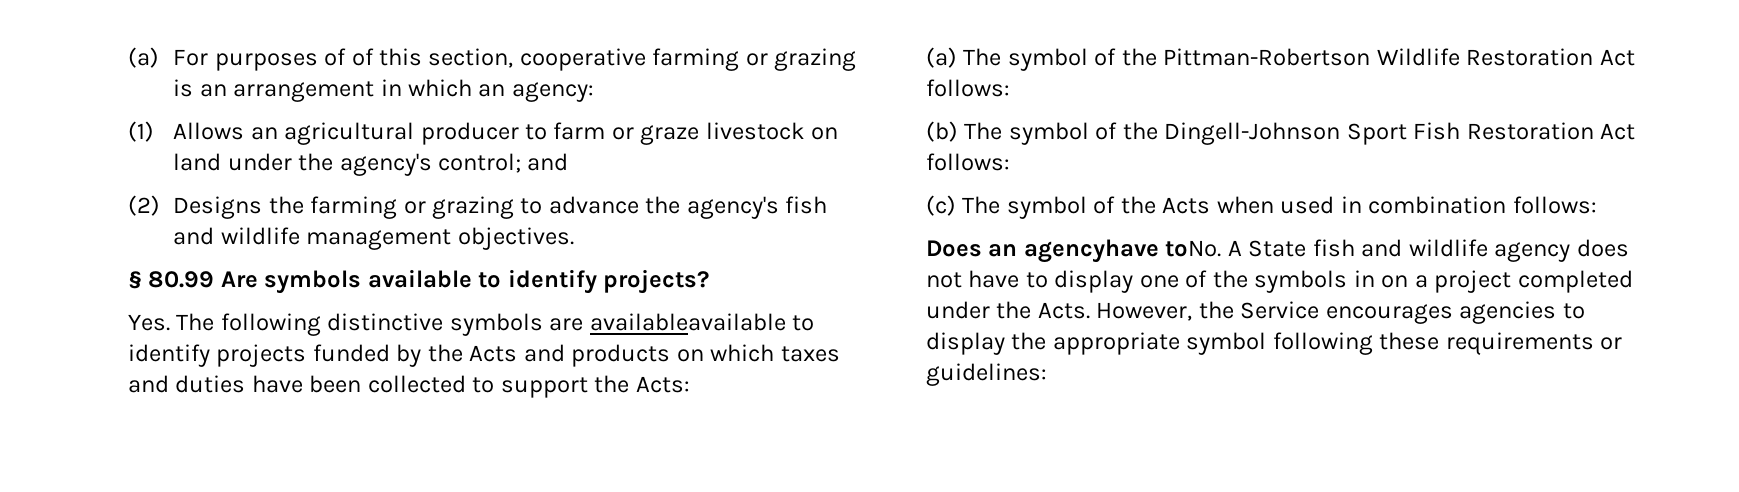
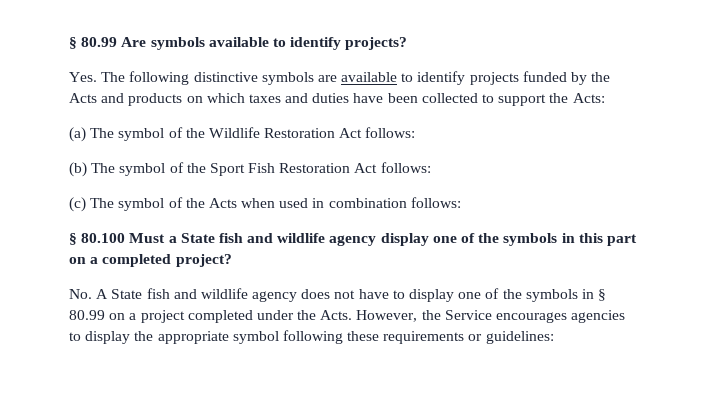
[128,47,857,71] [173,79,594,102] [128,121,839,145] [173,153,569,176] [128,195,828,219] [173,227,574,250] (a) For purposes of of this section, cooperative farming or grazing is an arrangement in which an agency: // (1) Allows an agricultural producer to farm or graze livestock on land under the agency's control; and // (2) Designs the farming or grazing to advance the agency's fish and wildlife management objectives. // -> (69, 43) none
[589,313,786,331] availableavailable -> [341,72,398,82] available
[1163,48,1371,66] Pittman-Robertson -> (205, 133) none
[1164,122,1341,145] Dingell-Johnson -> (206, 168) none
[926,239,1222,263] Does an agencyhave toNo. -> [69,233,637,246] [69,254,232,267] [69,289,92,299] § 80.100 Must a State fish and wildlife agency display one of the symbols in this part on a completed project? // No.
(1375, 278) none -> [598,289,607,301] [69,310,105,320] § 80.99

